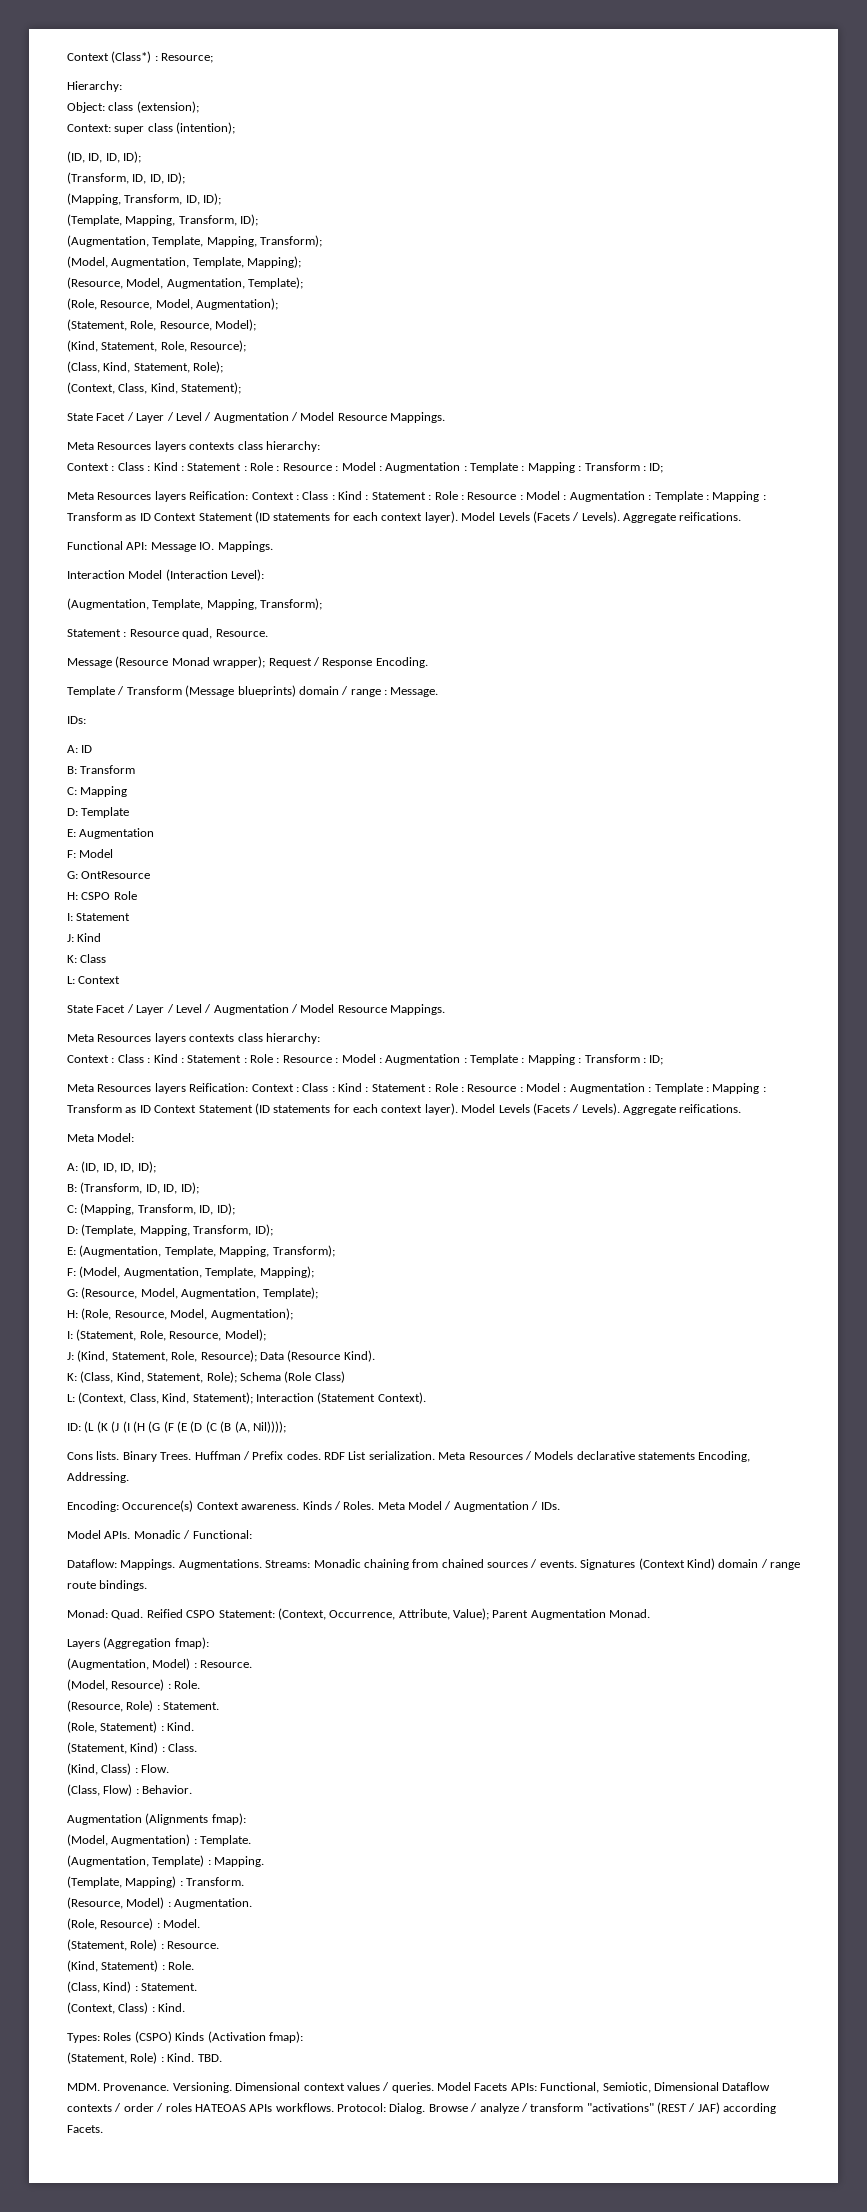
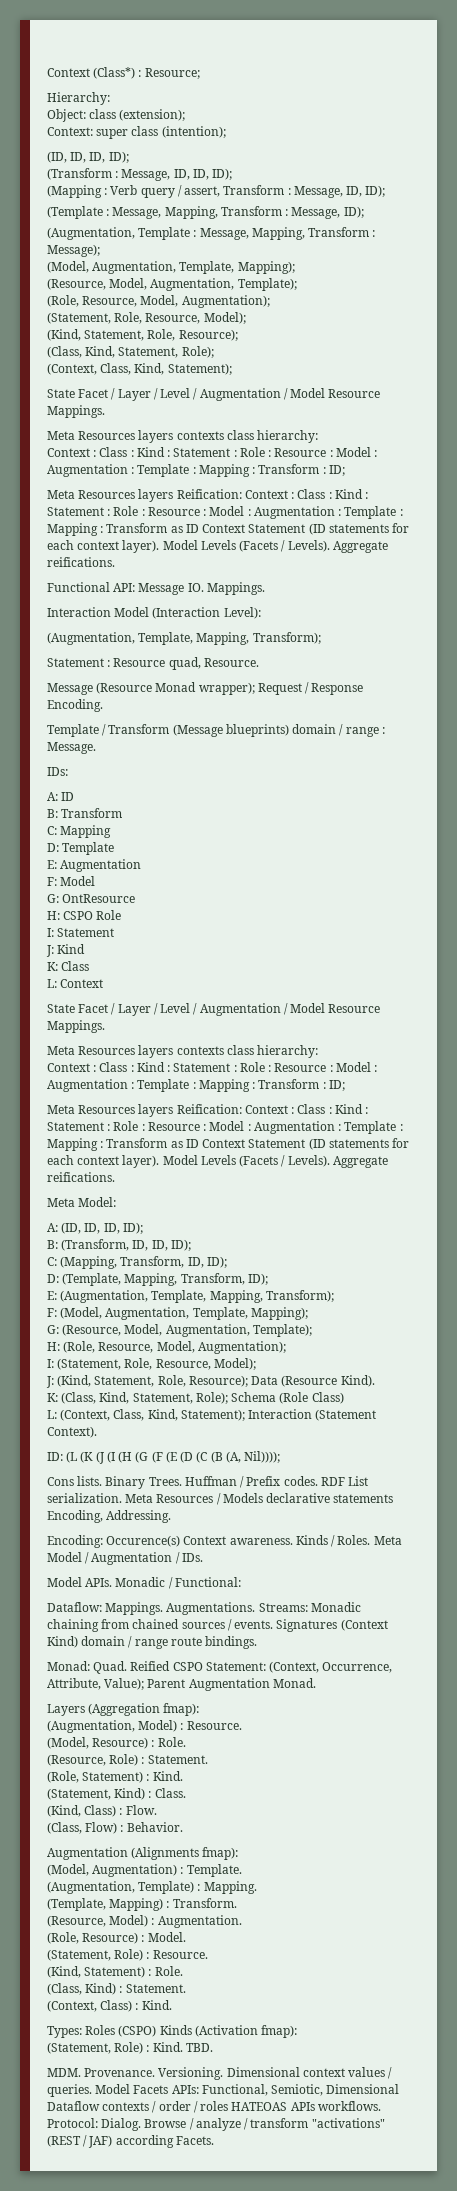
[67,172,186,184] [67,193,222,205] [67,214,259,226] [67,235,323,247] (Transform, ID, ID, ID); // (Mapping, Transform, ID, ID); // (Template, Mapping, Transform, ID); // (Augmentation, Template, Mapping, Transform); -> [47,168,233,181] [47,185,386,198] [47,206,364,219] [47,227,376,240] [47,244,100,257] (Transform : Message, ID, ID, ID); // (Mapping : Verb query / assert, Transform : Message, ID, ID); // (Template : Message, Mapping, Transform : Message, ID); // (Augmentation, Template : Message, Mapping, Transform : Message);

